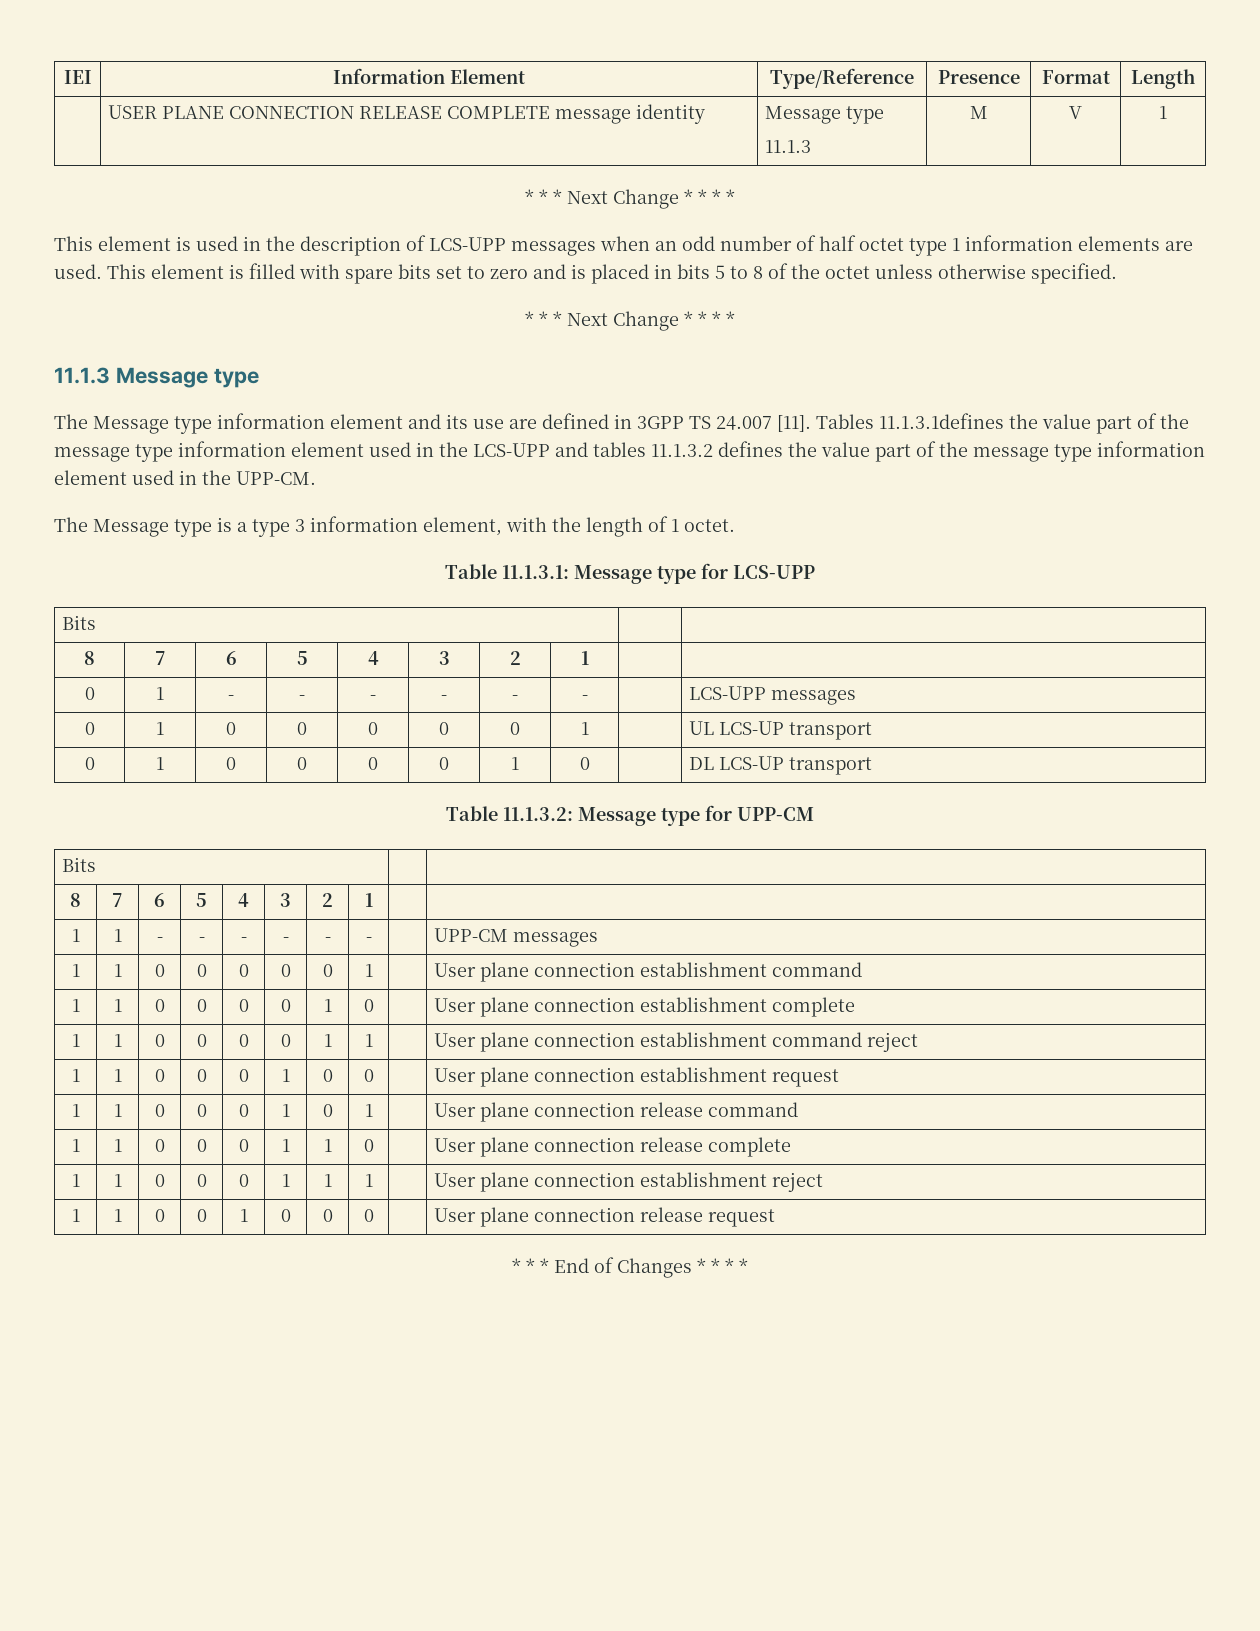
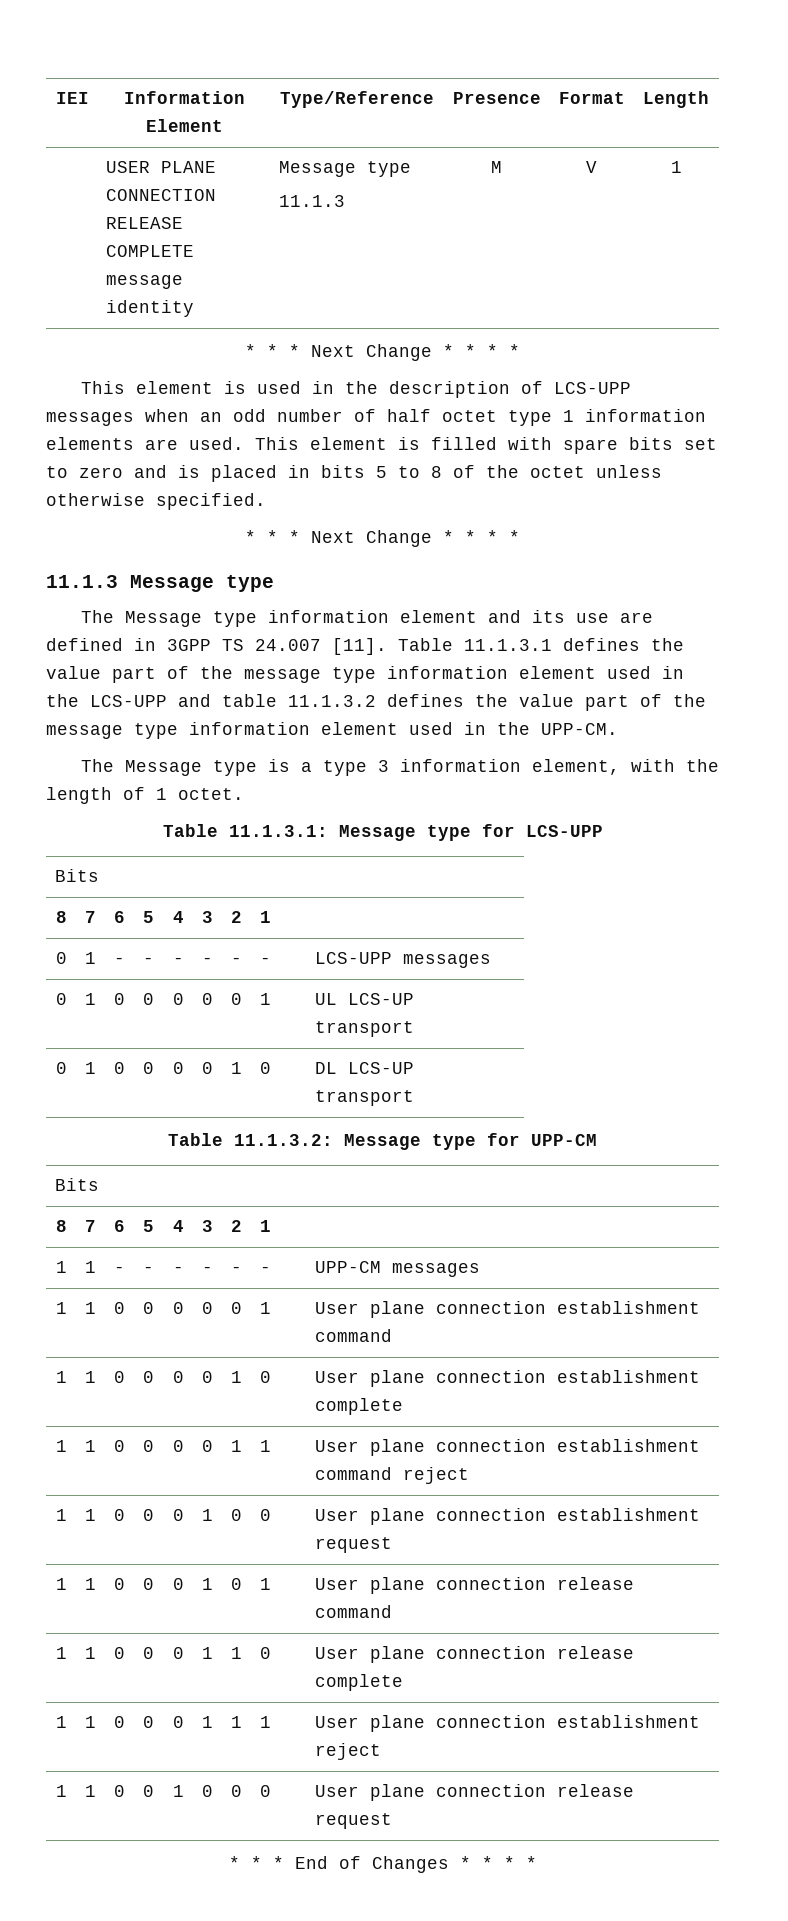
[816,413,1004,429] Tables 11.1.3.1defines -> [398,638,640,651] Table 11.1.3.1 defines
[593,442,646,457] tables -> [222,694,277,707] table

